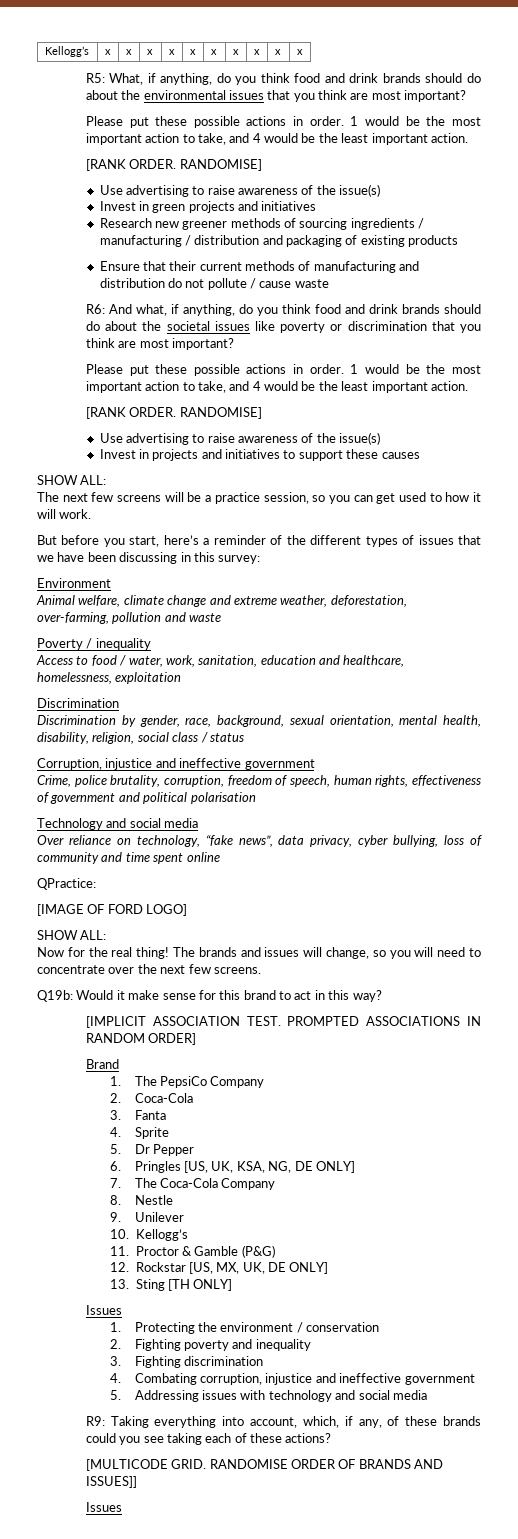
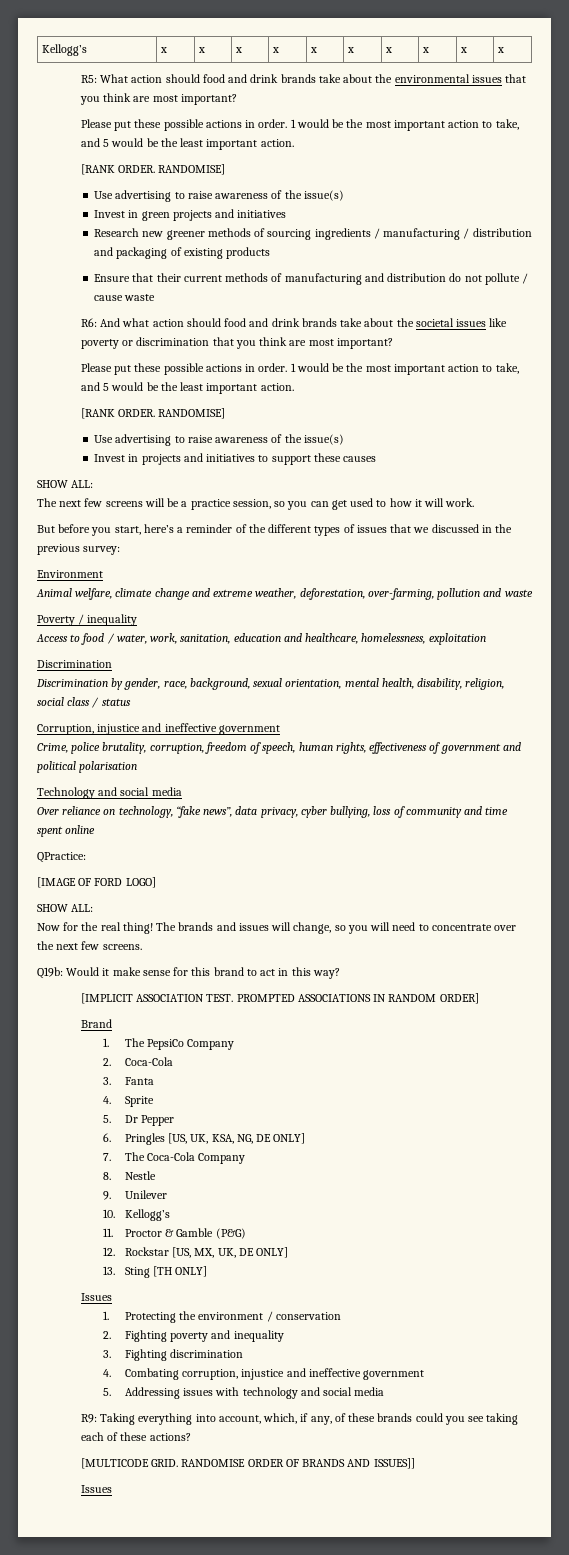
[109,73,482,85] What, if anything, do you think food and drink brands should do -> [100,74,341,83] What action should food and drink brands take
[252,133,261,143] 4 -> [103,139,110,147] 5
[135,304,482,316] [85,321,100,331] what, if anything, do you think food and drink brands should do -> [122,318,363,327] what action should food and drink brands take
[252,381,261,391] 4 -> [103,383,110,391] 5
[57,552,215,564] have been discussing in this -> [431,524,513,533] [37,544,80,555] discussed in the previous

